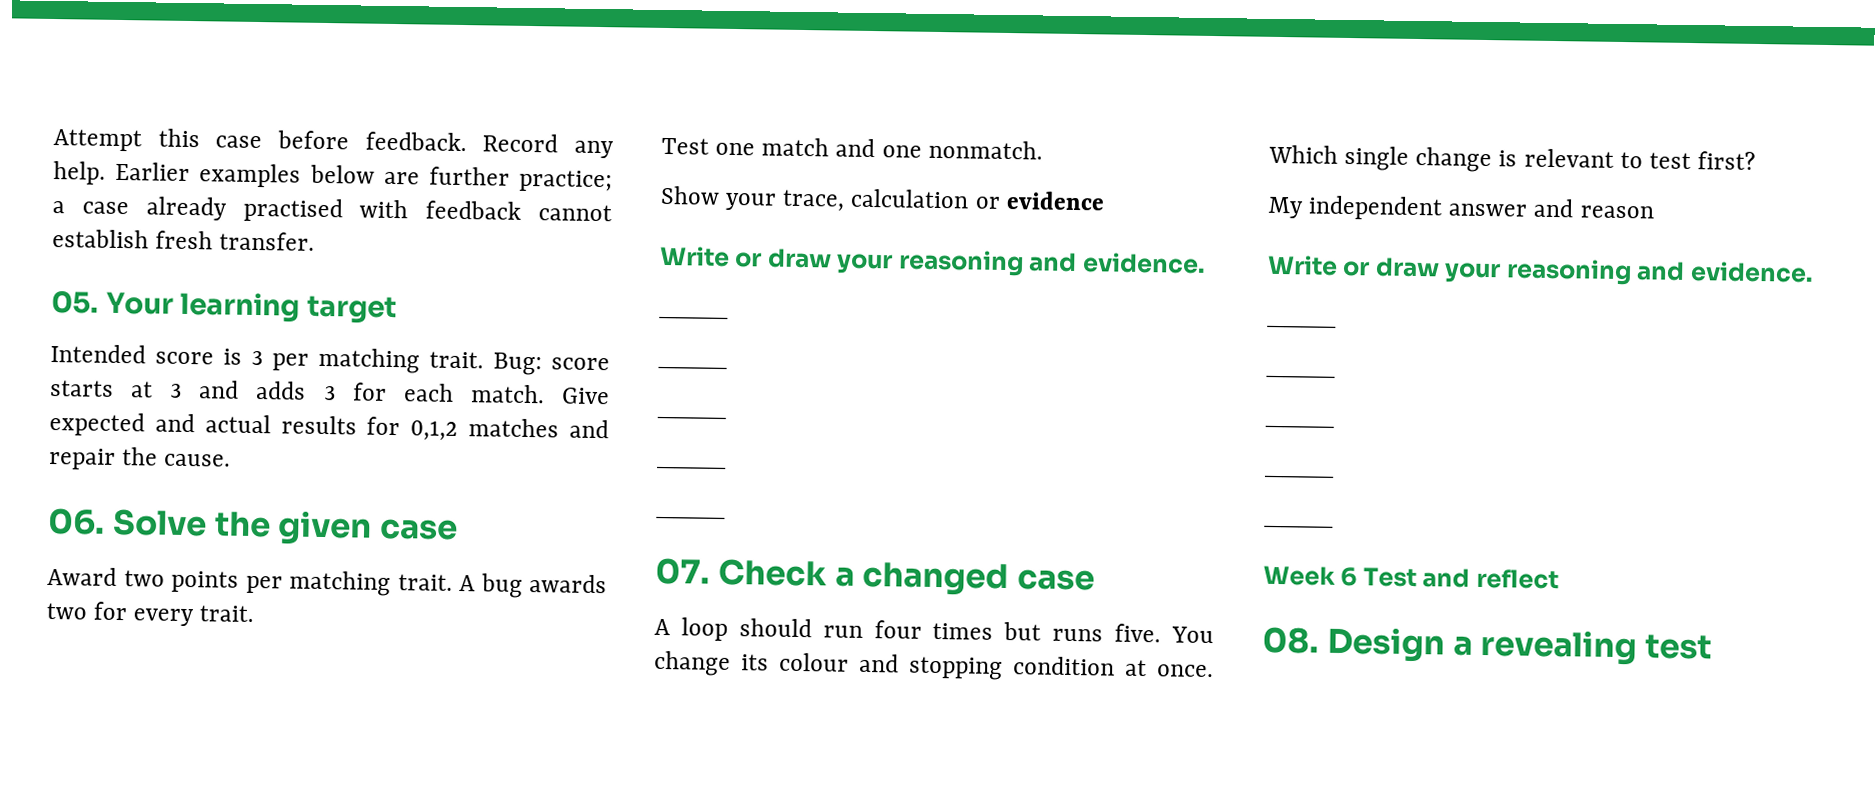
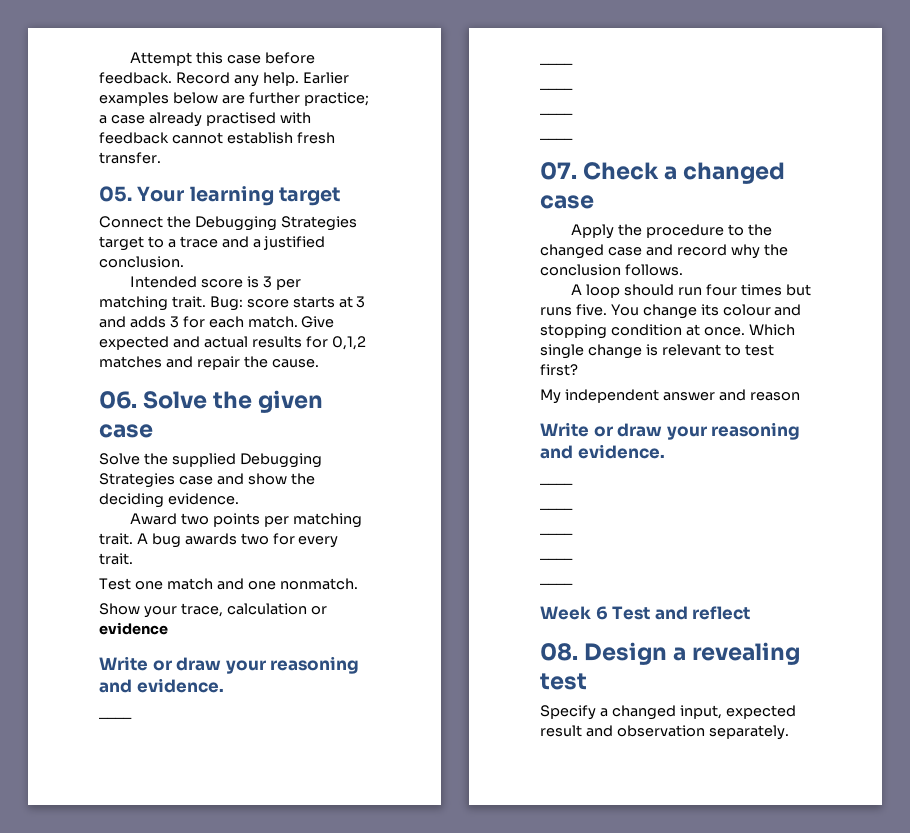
(397, 310) none -> [99,216,357,231] [99,236,326,251] [99,256,184,268] // Connect the Debugging Strategies target to a trace and a justified conclusion.
(459, 529) none -> [99,453,322,468] [99,473,315,488] [99,493,239,508] // Solve the supplied Debugging Strategies case and show the deciding evidence.
(1096, 580) none -> [571,224,773,239] [540,244,788,259] [540,264,683,276] // Apply the procedure to the changed case and record why the conclusion follows.
(1713, 647) none -> [540,705,796,720] [540,725,789,740] // Specify a changed input, expected result and observation separately.

